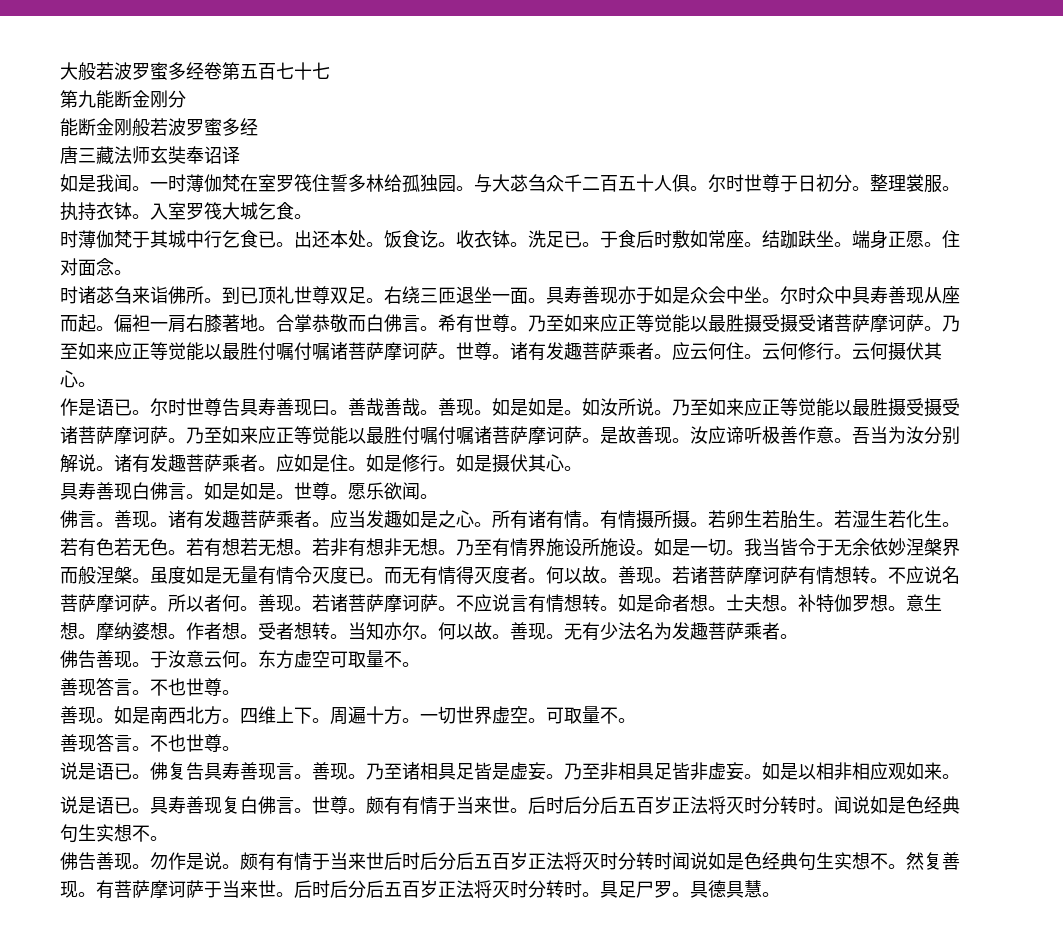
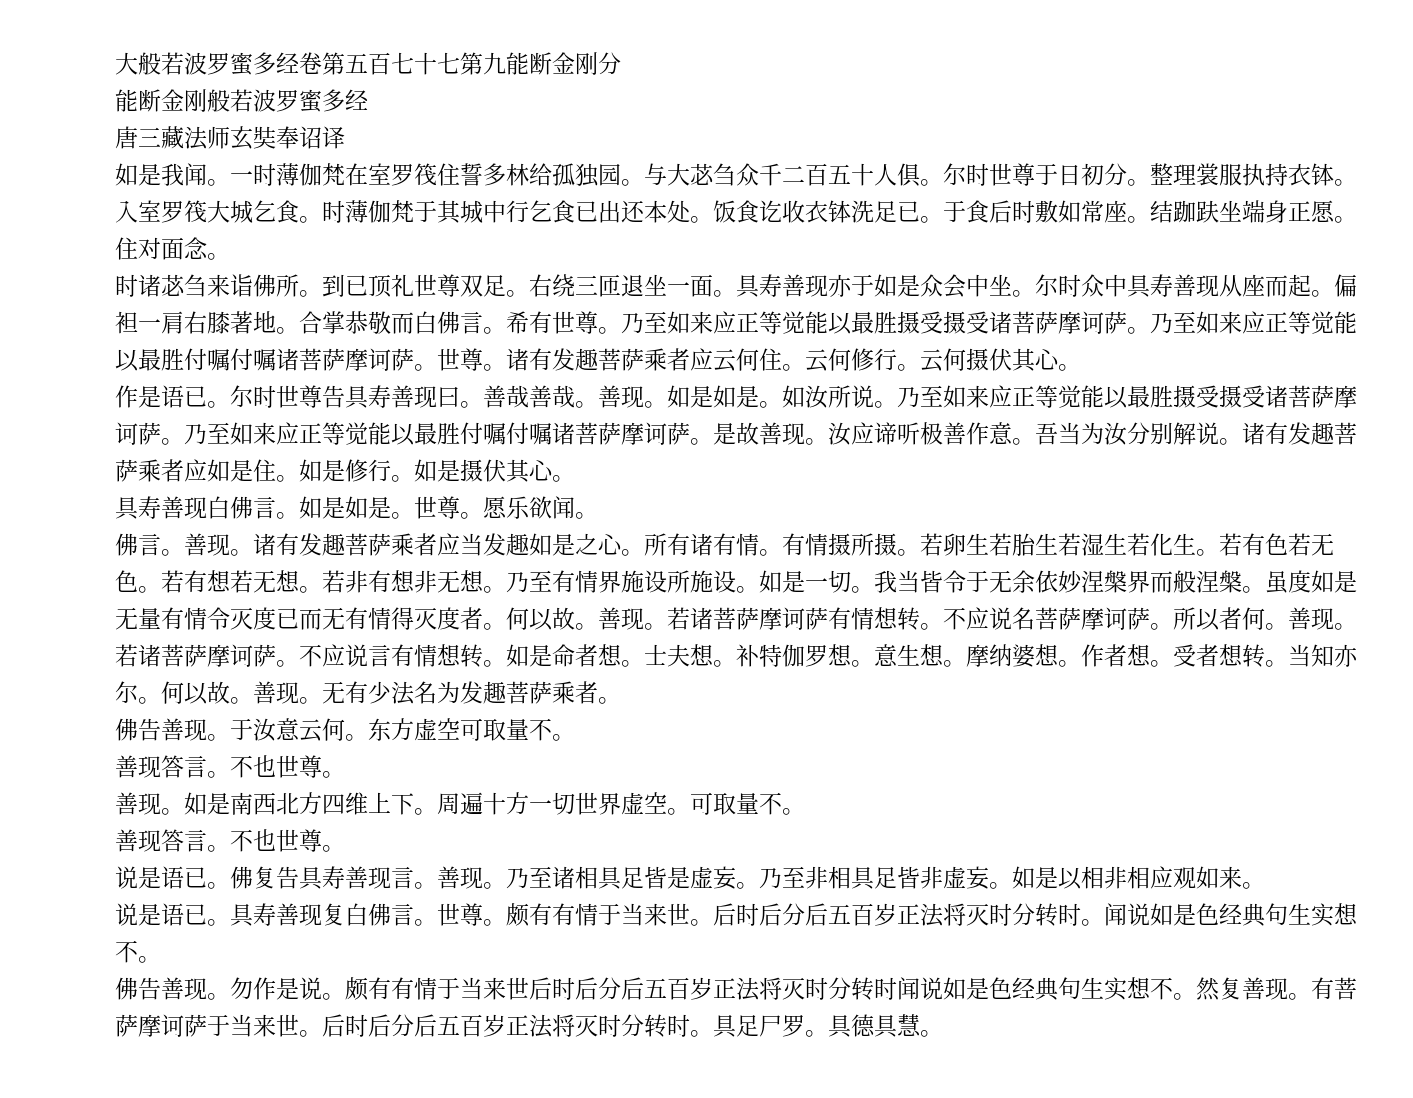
(330, 70) // -> (460, 63) none
[942,186,960,191] 。 -> (1242, 175) none
(312, 216) // -> (322, 219) none
[276,242,294,247] 。 -> (598, 211) none
[438,230,528,249] 。收衣钵。 -> [782,200,851,223] 收衣钵
[834,242,852,247] 。 -> (1242, 211) none
[654,354,672,359] 。 -> (690, 359) none
[258,466,276,471] 。 -> (184, 470) none
[312,522,330,527] 。 -> (437, 544) none
[816,522,834,527] 。 -> (1058, 544) none
[366,578,384,583] 。 -> (299, 618) none
[222,718,240,723] 。 -> (322, 803) none
[402,718,420,723] 。 -> (529, 803) none

